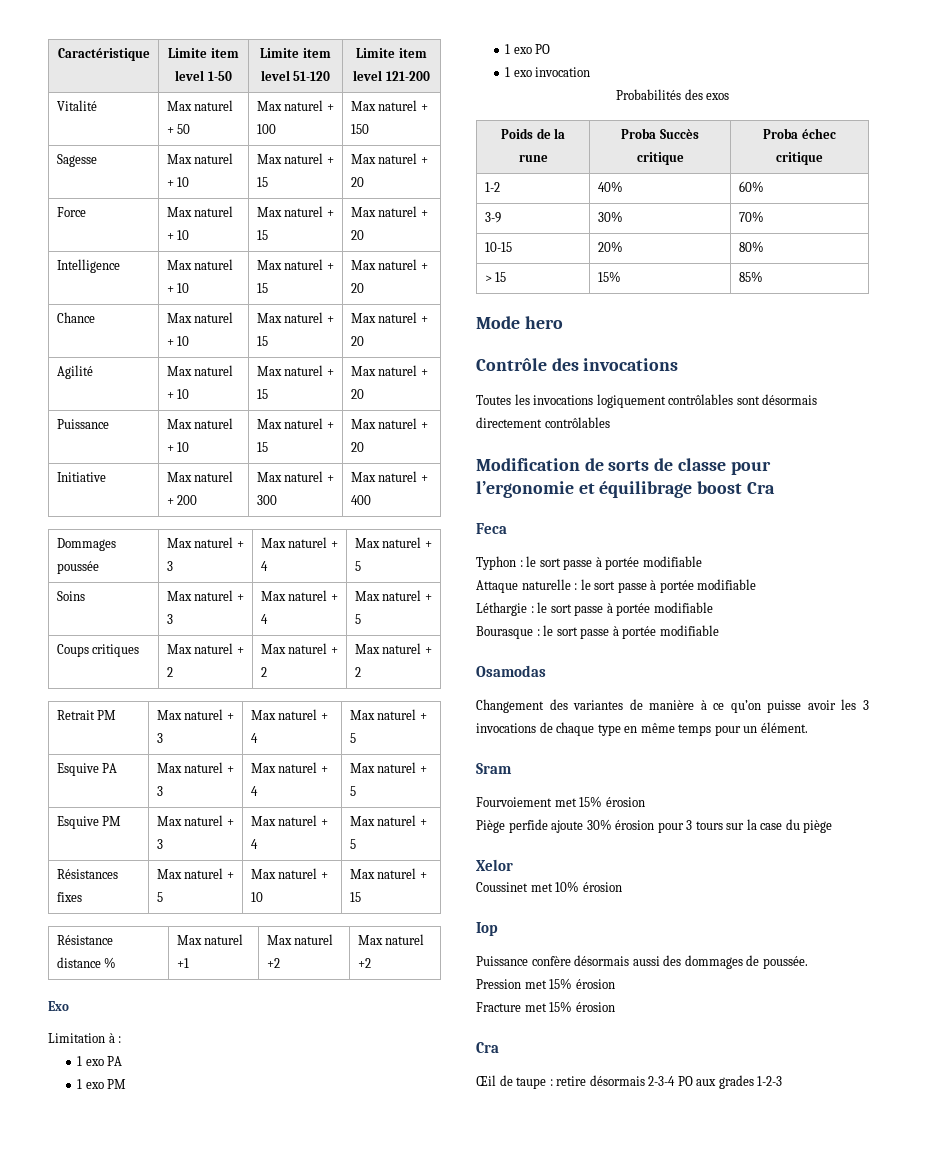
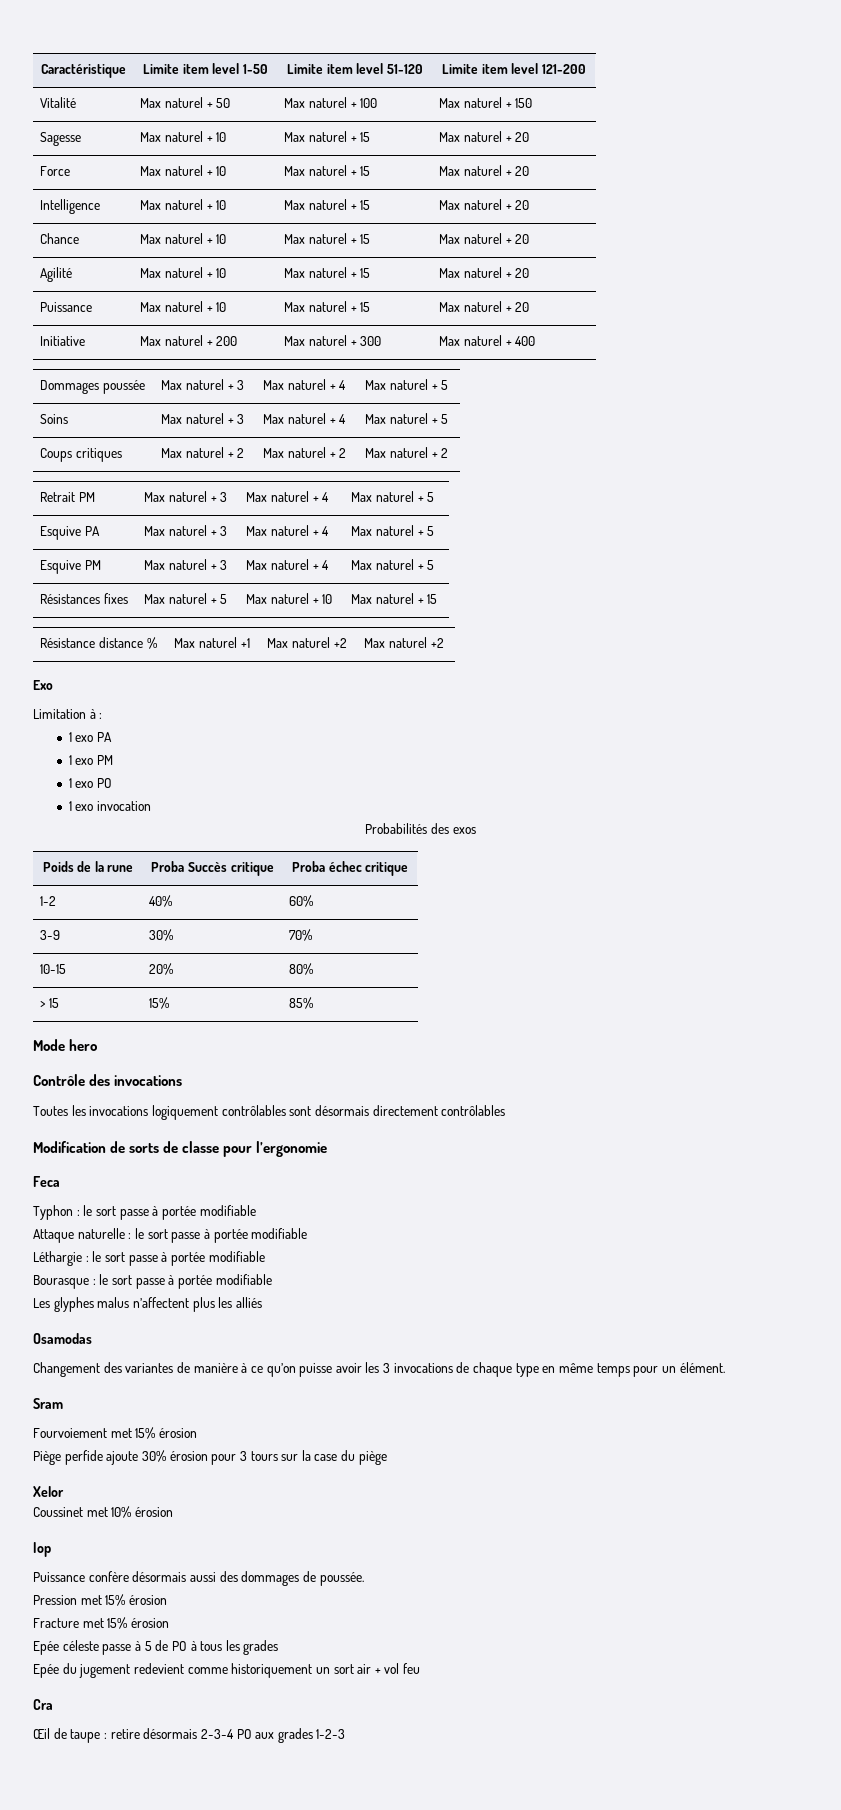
[578,481,775,498] et équilibrage boost Cra -> (328, 1149) none
(719, 630) none -> [33,1297,262,1312] // Les glyphes malus n’affectent plus les alliés
(615, 1007) none -> [33,1640,279,1655] [33,1663,421,1678] // Epée céleste passe à 5 de PO à tous les grades // Epée du jugement redevient comme historiquement un sort air + vol feu

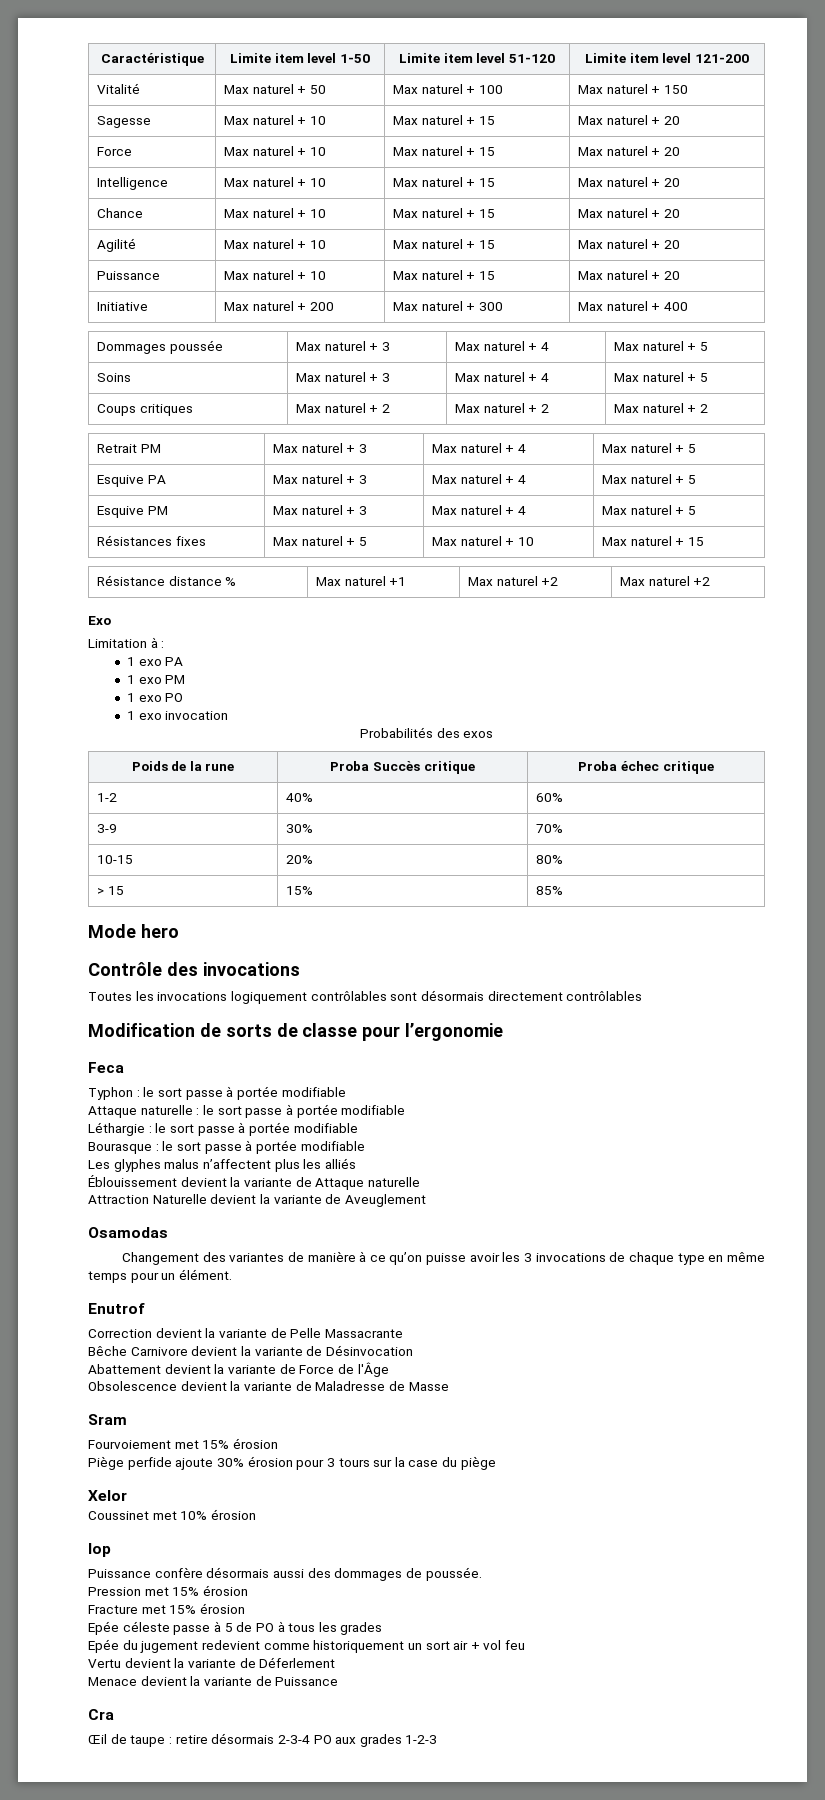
(262, 1302) none -> [88,1175,420,1190] [88,1194,426,1207] // Éblouissement devient la variante de Attaque naturelle // Attraction Naturelle devient la variante de Aveuglement
(725, 1367) none -> [88,1303,145,1314] [88,1328,403,1338] [88,1345,413,1356] [88,1362,389,1377] [88,1381,449,1391] // Enutrof // Correction devient la variante de Pelle Massacrante // Bêche Carnivore devient la variante de Désinvocation // Abattement devient la variante de Force de l'Âge // Obsolescence devient la variante de Maladresse de Masse
(421, 1668) none -> [88,1657,336,1668] [88,1676,339,1686] // Vertu devient la variante de Déferlement // Menace devient la variante de Puissance

